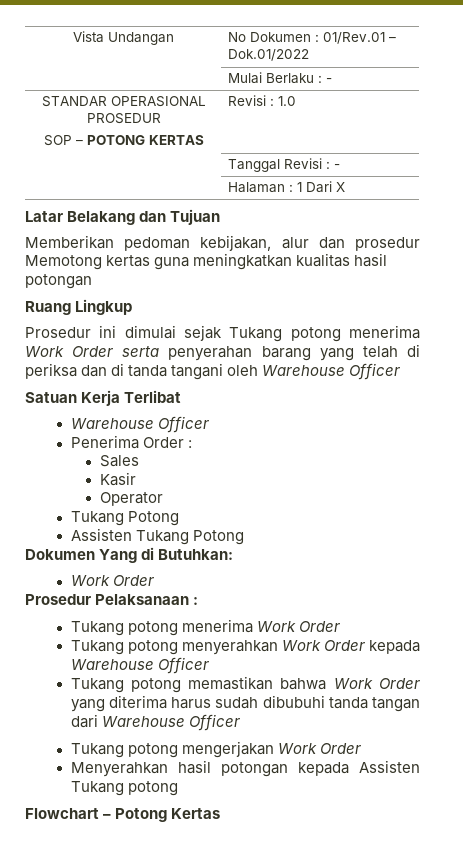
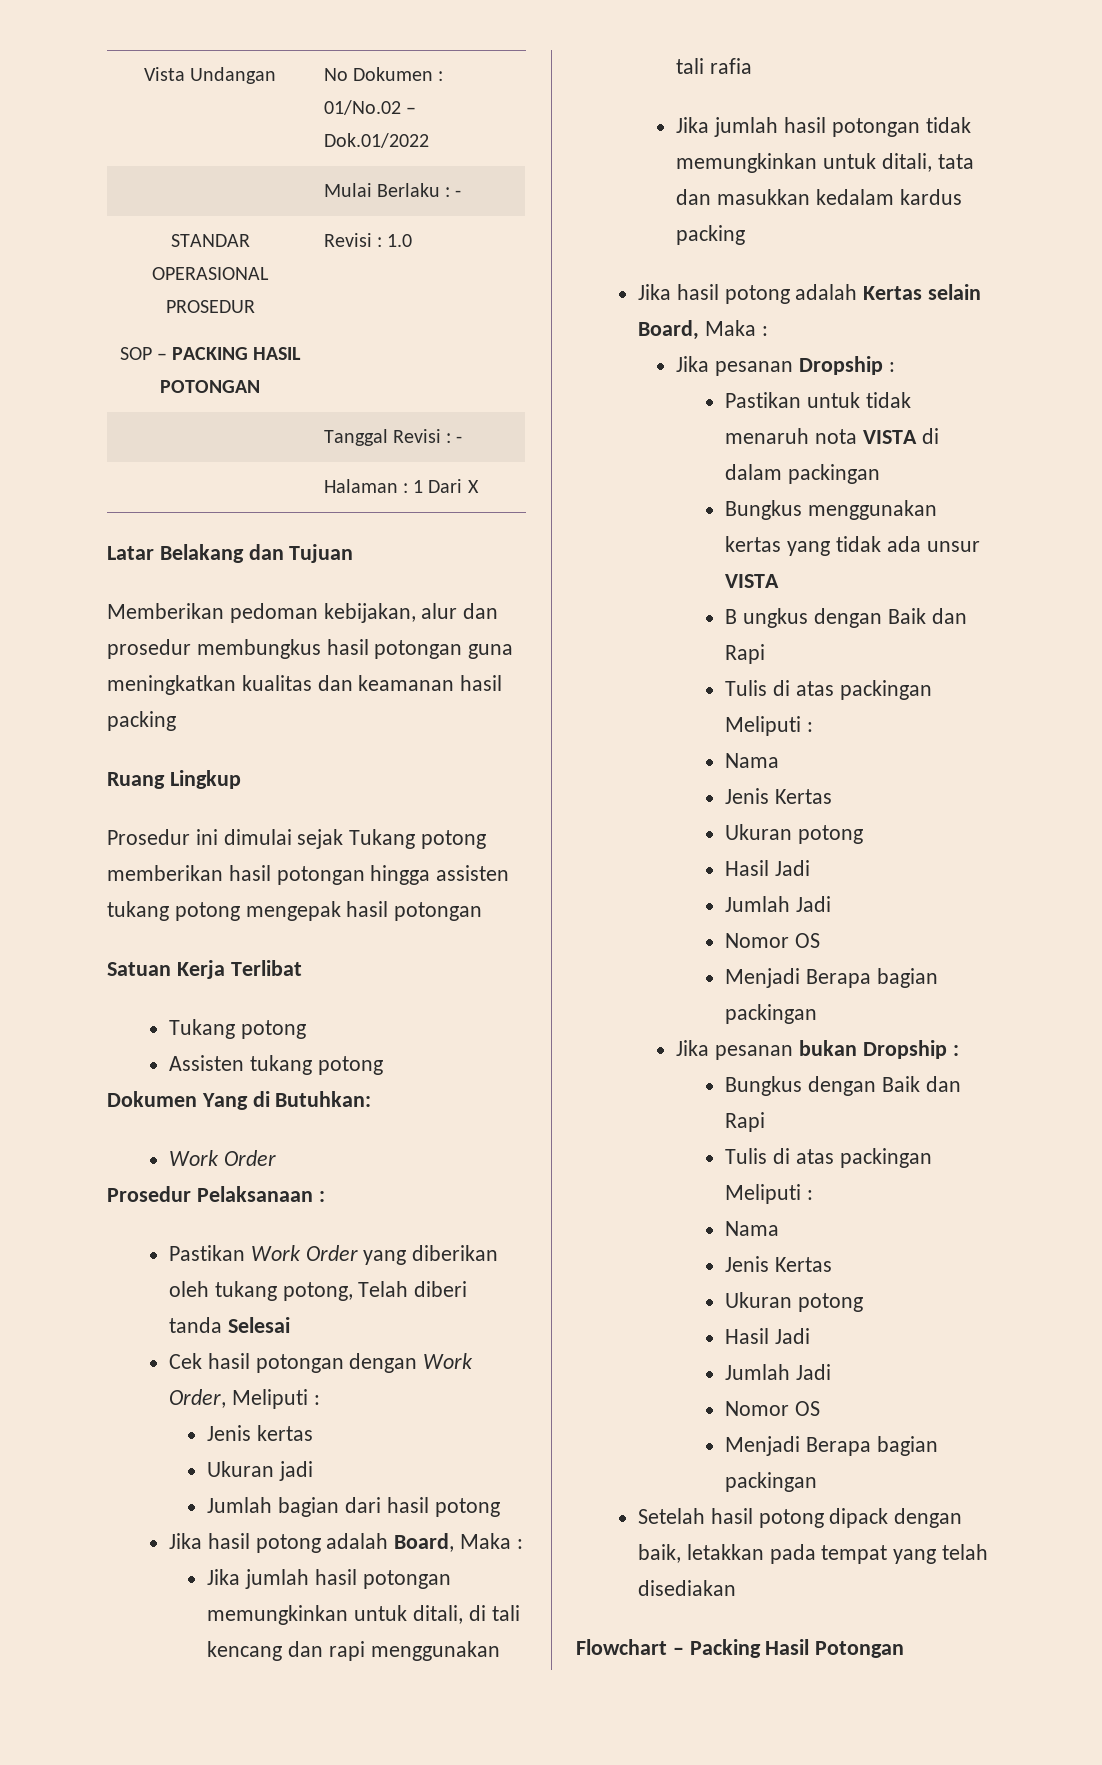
[322,32,385,44] 01/Rev.01 -> [323,100,401,115] 01/No.02
[86,135,204,145] POTONG KERTAS -> [172,347,302,360] [160,380,260,393] PACKING HASIL POTONGAN
[25,253,388,270] [25,274,92,289] Memotong kertas guna meningkatkan kualitas hasil potongan -> [196,639,514,659] [107,675,503,695] [107,711,176,731] membungkus hasil potongan guna meningkatkan kualitas dan keamanan hasil packing
[349,325,420,339] [25,344,421,361] [25,363,401,380] [25,390,182,406] [70,416,209,433] [70,435,192,449] [99,455,139,467] [99,472,136,486] [99,492,163,506] [70,511,179,526] [70,528,244,545] menerima Work Order serta penyerahan barang yang telah di periksa dan di tanda tangani oleh Warehouse Officer // Satuan Kerja Terlibat // Warehouse Officer // Penerima Order : // Sales // Kasir // Operator // Tukang Potong // Assisten Tukang Potong -> [107,865,510,885] [107,901,483,921] [107,960,302,979] [169,1019,306,1039] [169,1055,383,1075] memberikan hasil potongan hingga assisten tukang potong mengepak hasil potongan // Satuan Kerja Terlibat // Tukang potong // Assisten tukang potong
[70,619,340,636] [70,640,420,655] [70,657,209,674] [70,676,421,693] [70,695,421,712] [70,714,240,731] [70,741,361,758] [70,760,420,777] [70,781,178,796] Tukang potong menerima Work Order // Tukang potong menyerahkan Work Order kepada Warehouse Officer // Tukang potong memastikan bahwa Work Order yang diterima harus sudah dibubuhi tanda tangan dari Warehouse Officer // Tukang potong mengerjakan Work Order // Menyerahkan hasil potongan kepada Assisten Tukang potong -> [169,1245,499,1265] [169,1281,468,1301] [169,1317,290,1333] [169,1353,474,1373] [169,1389,320,1409] [207,1425,314,1441] [207,1461,314,1481] [207,1497,500,1517] [169,1533,523,1553] [207,1569,451,1589] [207,1605,520,1625] [207,1641,500,1661] [676,58,753,74] [676,117,971,137] [676,153,974,173] [676,189,962,205] [676,225,746,245] [638,284,982,304] [638,320,768,340] [676,356,895,376] [725,392,911,408] [725,428,939,444] [725,464,881,484] [725,500,938,520] [725,536,980,556] [725,574,780,588] [725,608,967,628] [725,644,766,664] [725,680,932,700] [725,716,814,736] [725,753,780,768] [725,788,833,804] [725,824,864,844] [725,860,811,876] [725,896,832,912] [725,933,821,948] [725,968,938,988] [725,1004,818,1024] [676,1040,959,1060] [725,1076,961,1096] [725,1112,766,1132] [725,1148,932,1168] [725,1184,814,1204] [725,1221,780,1236] [725,1256,833,1272] [725,1292,864,1312] [725,1328,811,1344] [725,1364,832,1380] [725,1401,821,1416] [725,1436,938,1456] [725,1472,818,1492] [638,1508,963,1528] [638,1544,989,1564] [638,1580,737,1596] Pastikan Work Order yang diberikan oleh tukang potong, Telah diberi tanda Selesai // Cek hasil potongan dengan Work Order, Meliputi : // Jenis kertas // Ukuran jadi // Jumlah bagian dari hasil potong // Jika hasil potong adalah Board, Maka : // Jika jumlah hasil potongan memungkinkan untuk ditali, di tali kencang dan rapi menggunakan tali rafia // Jika jumlah hasil potongan tidak memungkinkan untuk ditali, tata dan masukkan kedalam kardus packing // Jika hasil potong adalah Kertas selain Board, Maka : // Jika pesanan Dropship : // Pastikan untuk tidak menaruh nota VISTA di dalam packingan // Bungkus menggunakan kertas yang tidak ada unsur VISTA // B ungkus dengan Baik dan Rapi // Tulis di atas packingan Meliputi : // Nama // Jenis Kertas // Ukuran potong // Hasil Jadi // Jumlah Jadi // Nomor OS // Menjadi Berapa bagian packingan // Jika pesanan bukan Dropship : // Bungkus dengan Baik dan Rapi // Tulis di atas packingan Meliputi : // Nama // Jenis Kertas // Ukuran potong // Hasil Jadi // Jumlah Jadi // Nomor OS // Menjadi Berapa bagian packingan // Setelah hasil potong dipack dengan baik, letakkan pada tempat yang telah disediakan
[115,808,221,822] Potong Kertas -> [689,1639,905,1658] Packing Hasil Potongan

